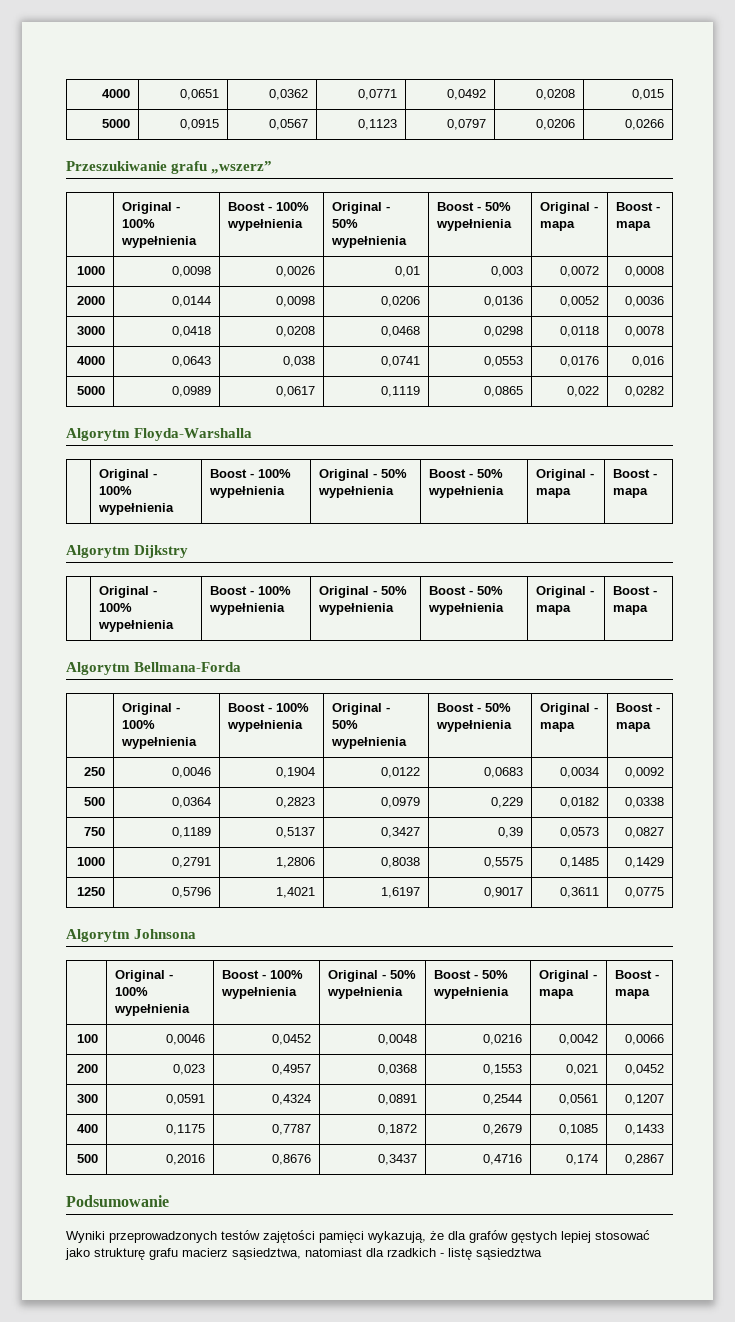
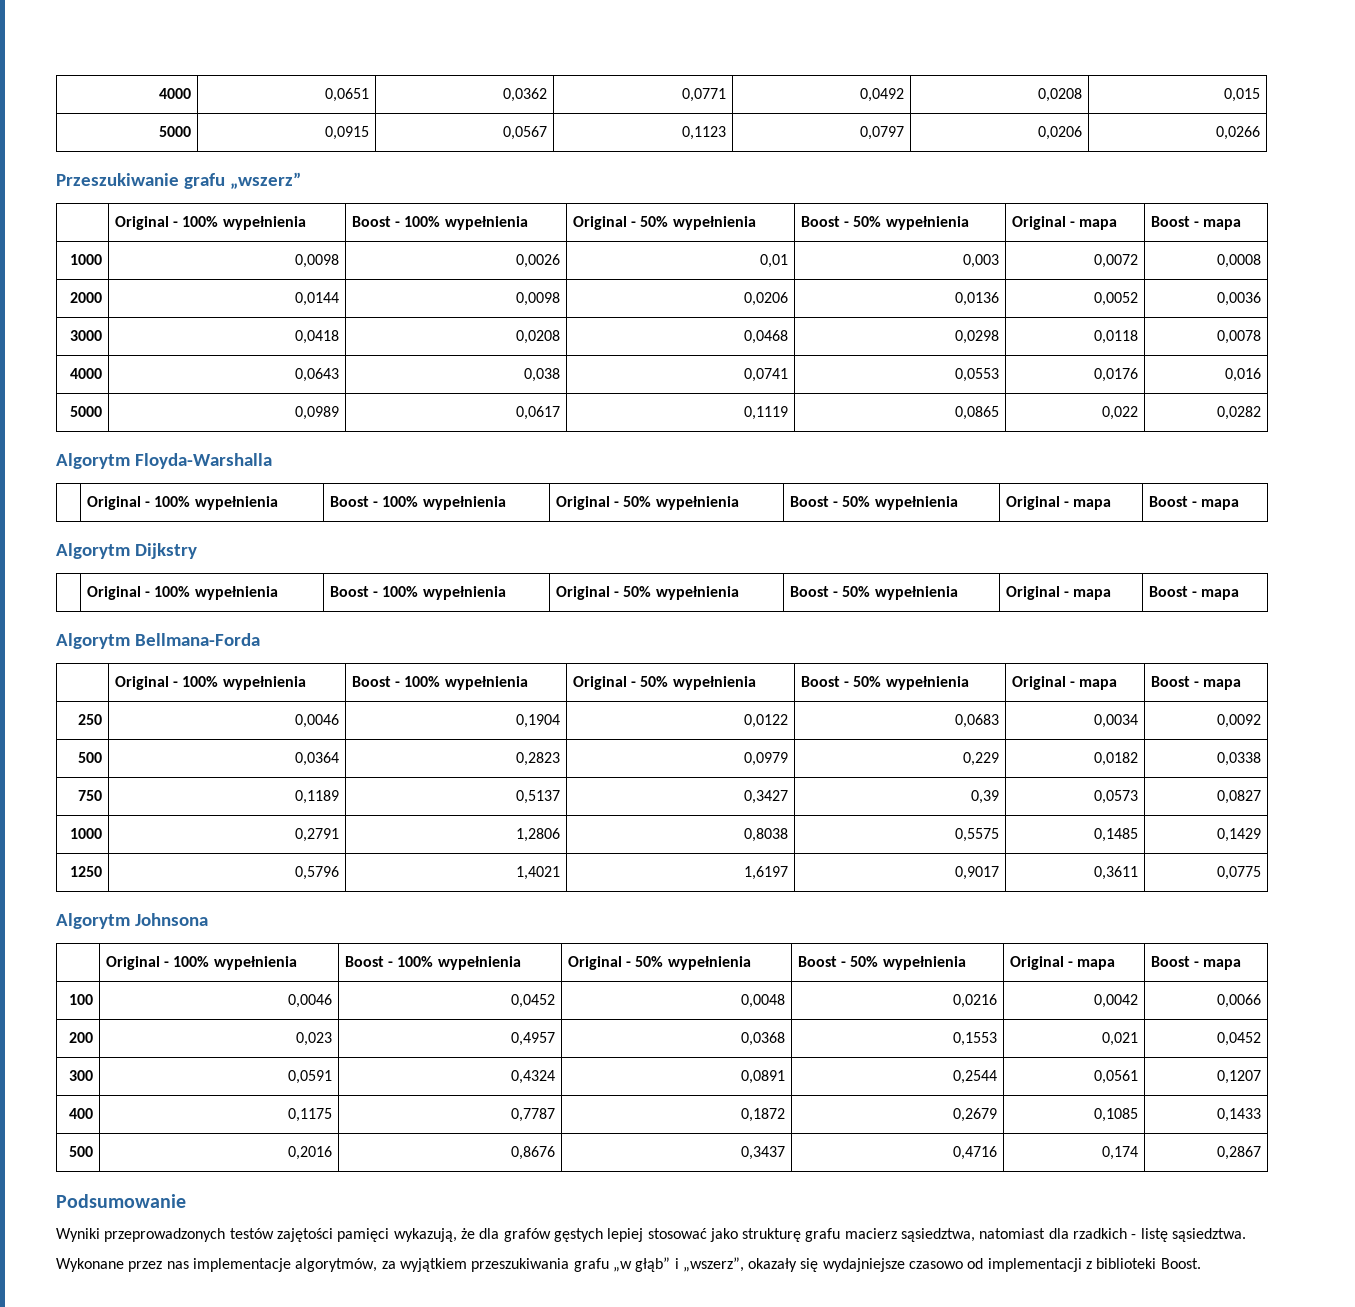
[476,1248,542,1260] sąsiedztwa -> [1172,1228,1247,1242] [56,1257,1201,1272] sąsiedztwa. // Wykonane przez nas implementacje algorytmów, za wyjątkiem przeszukiwania grafu „w głąb” i „wszerz”, okazały się wydajniejsze czasowo od implementacji z biblioteki Boost.

